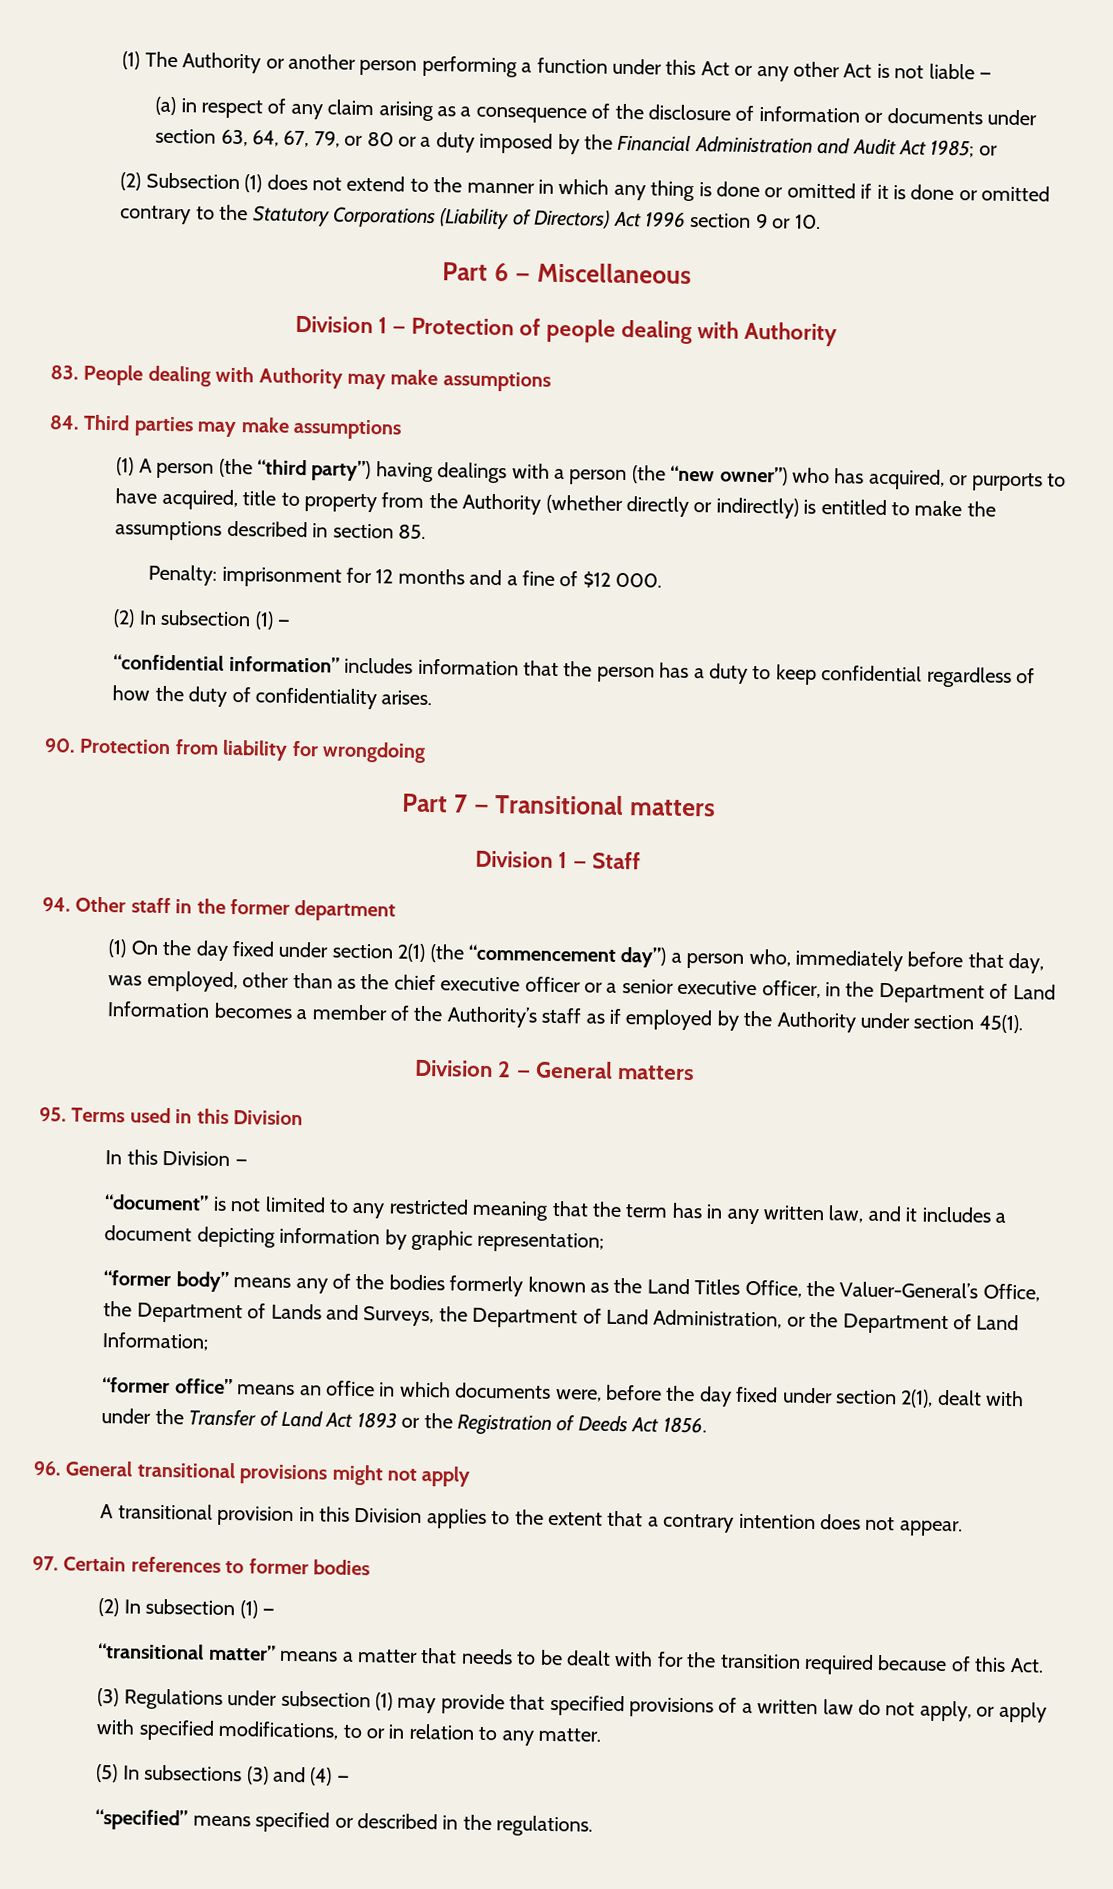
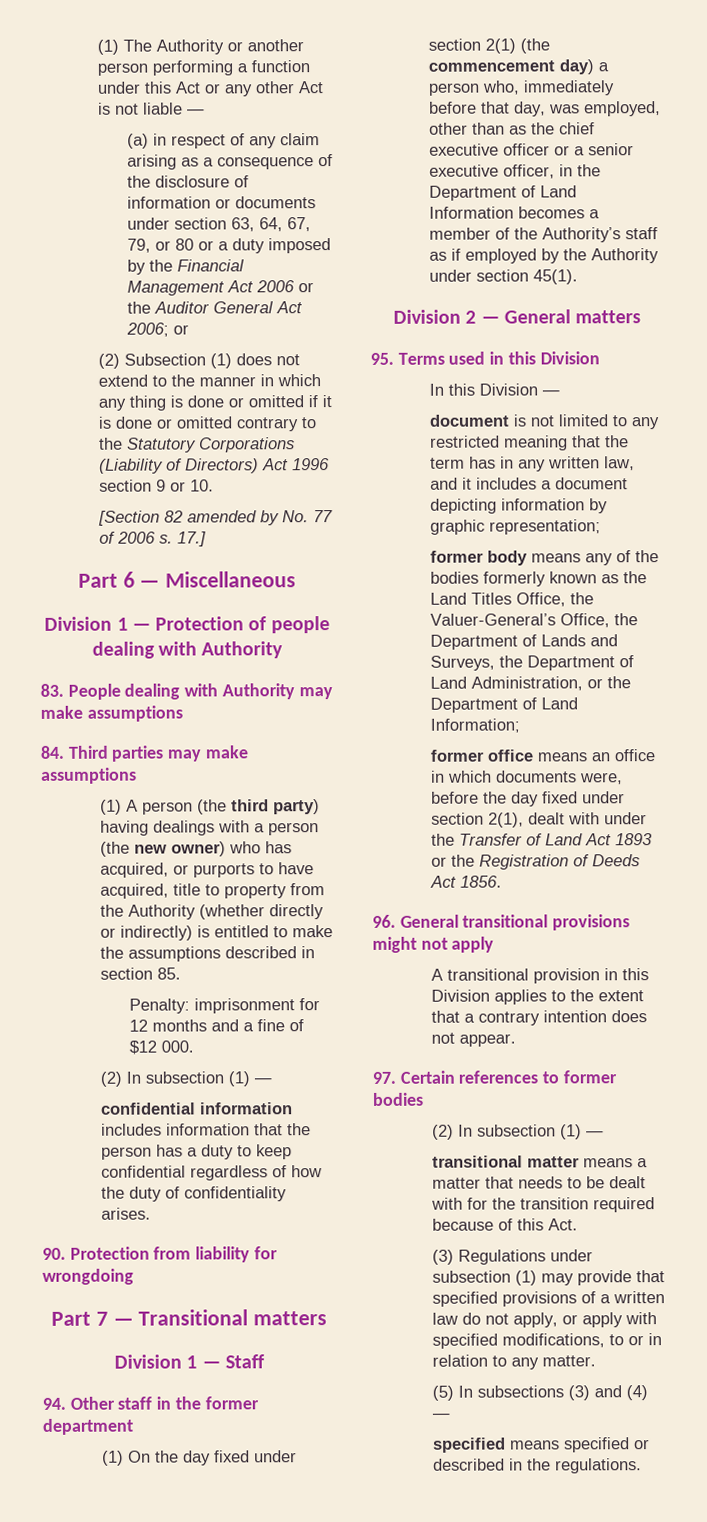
[694,136,975,158] Administration and Audit Act 1985; -> [126,280,314,296] [126,301,303,314] [125,322,169,337] Management Act 2006 or the Auditor General Act 2006;
(821, 221) none -> [98,510,334,526] [99,531,207,547] // [Section 82 amended by No. 77 of 2006 s. 17.]
[257,459,372,482] “third party”) -> [231,799,321,815] third party)
[670,465,788,486] “new owner”) -> [134,841,227,857] new owner)
[113,654,340,673] “confidential information” -> [101,1102,294,1115] confidential information
[468,944,667,968] “commencement day”) -> [428,59,595,75] commencement day)
[104,1194,210,1211] “document” -> [429,414,511,427] document
[103,1270,229,1293] “former body” -> [430,550,529,566] former body
[102,1377,233,1395] “former office” -> [430,749,535,762] former office
[97,1643,276,1661] “transitional matter” -> [432,1155,581,1168] transitional matter
[95,1809,189,1831] “specified” -> [433,1437,507,1453] specified

